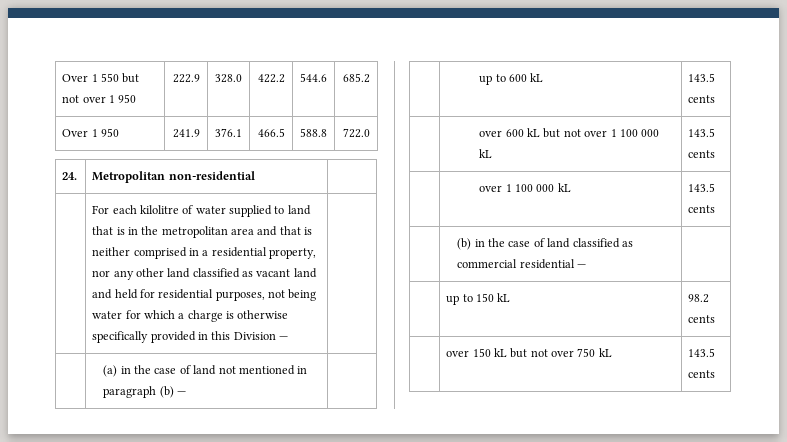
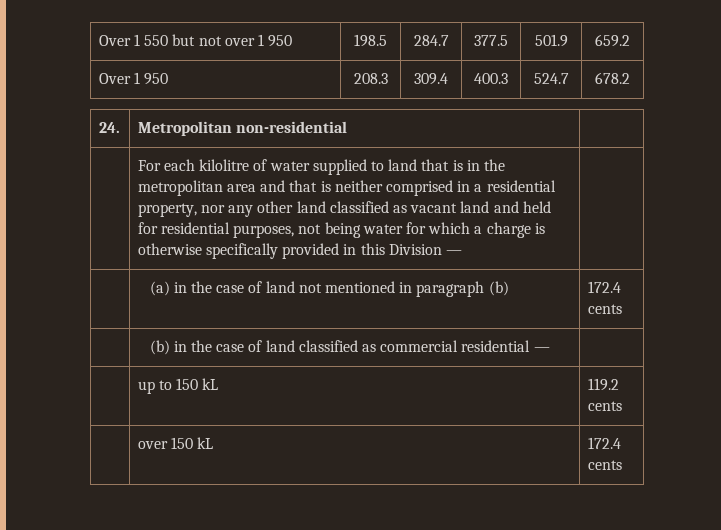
[172,74,200,83] [215,74,242,83] [257,74,285,83] [300,73,327,82] [342,73,370,83] [62,128,119,137] [172,129,200,138] [215,128,242,137] [257,128,285,137] [300,128,327,137] [342,128,370,138] 222.9 | 328.0 | 422.2 | 544.6 | 685.2 // Over 1 950 | 241.9 | 376.1 | 466.5 | 588.8 | 722.0 -> [354,34,387,47] [413,35,449,46] [474,35,508,46] [534,34,568,47] [595,34,630,47] [98,72,169,85] [353,73,388,84] [414,73,448,85] [474,73,508,84] [533,73,569,84] [595,72,630,84] 198.5 | 284.7 | 377.5 | 501.9 | 659.2 // Over 1 950 | 208.3 | 309.4 | 400.3 | 524.7 | 678.2
[176,391,186,395] [479,73,544,85] [688,73,716,82] [688,95,716,103] [479,128,660,138] [479,149,493,158] [688,128,716,137] [688,150,716,158] [479,183,571,192] [688,183,716,192] — | // | up to 600 kL | 143.5 cents // | over 600 kL but not over 1 100 000 kL | 143.5 cents // | over 1 100 000 kL | 143.5 -> [587,281,621,293] | 172.4
[688,294,710,303] 98.2 -> [587,378,619,391] 119.2
[510,348,612,358] [688,348,716,357] but not over 750 kL | 143.5 -> [587,437,621,449] | 172.4

